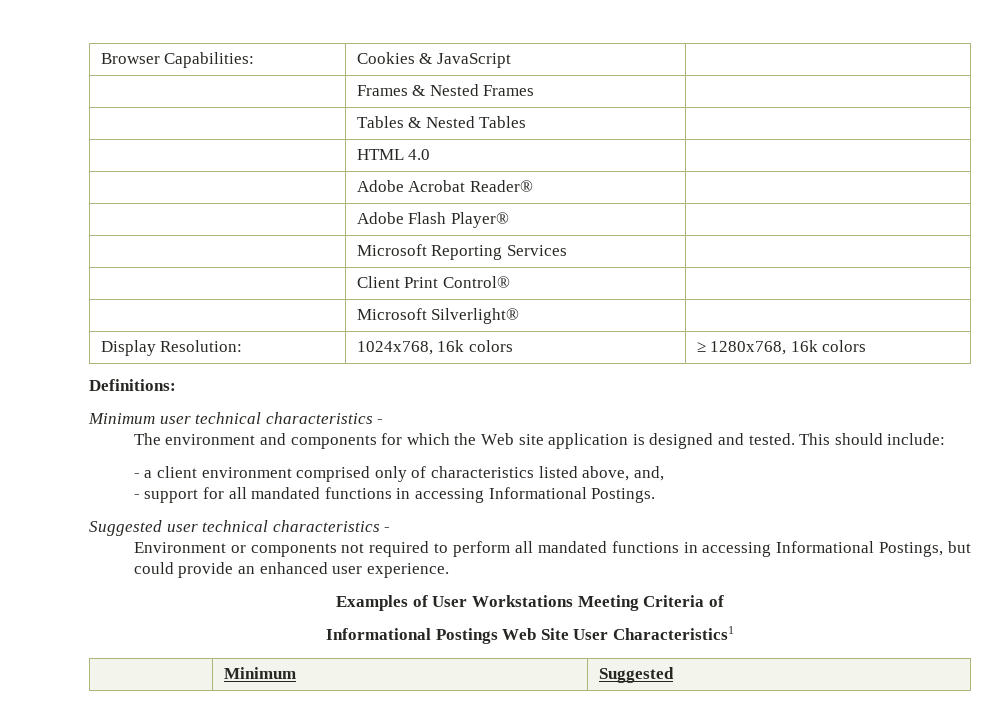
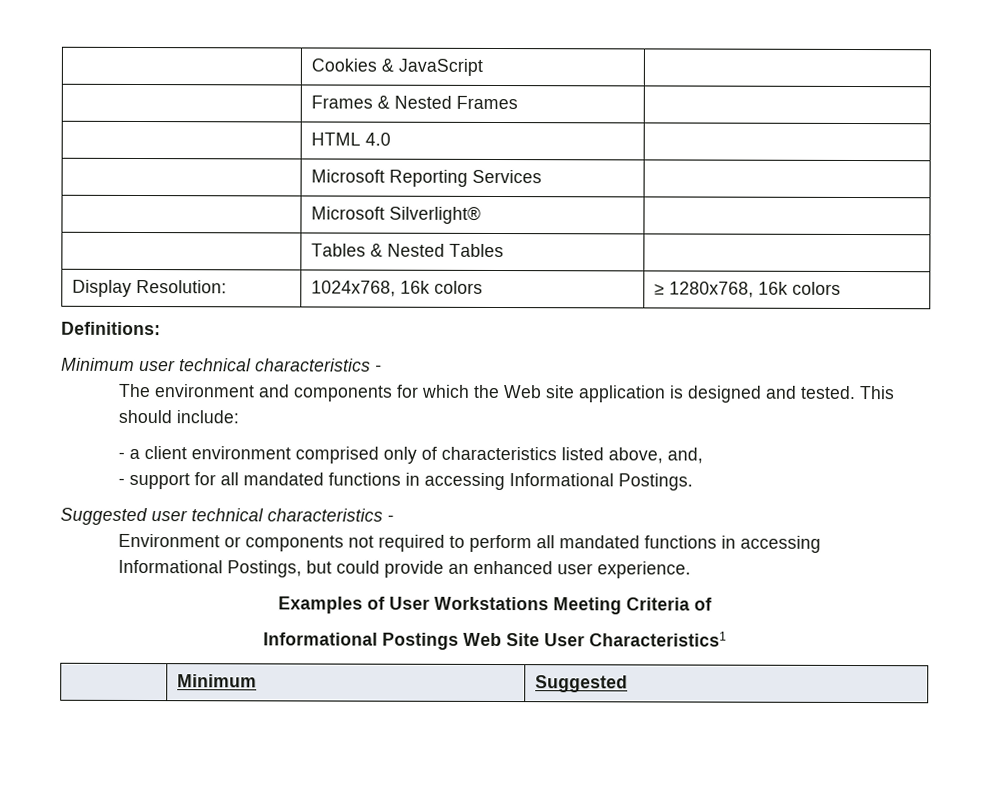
[100,52,255,68] Browser Capabilities: -> (310, 65) none
[356,116,527,128] [356,149,431,160] [356,180,533,192] [356,212,509,228] [356,244,567,260] [356,276,510,288] [356,308,520,324] Tables & Nested Tables | // | HTML 4.0 | // | Adobe Acrobat Reader® | // | Adobe Flash Player® | // | Microsoft Reporting Services | // | Client Print Control® | // | Microsoft Silverlight® -> [310,132,391,146] [310,169,542,187] [310,205,481,224] [310,243,504,258] HTML 4.0 | // | Microsoft Reporting Services | // | Microsoft Silverlight® | // | Tables & Nested Tables

